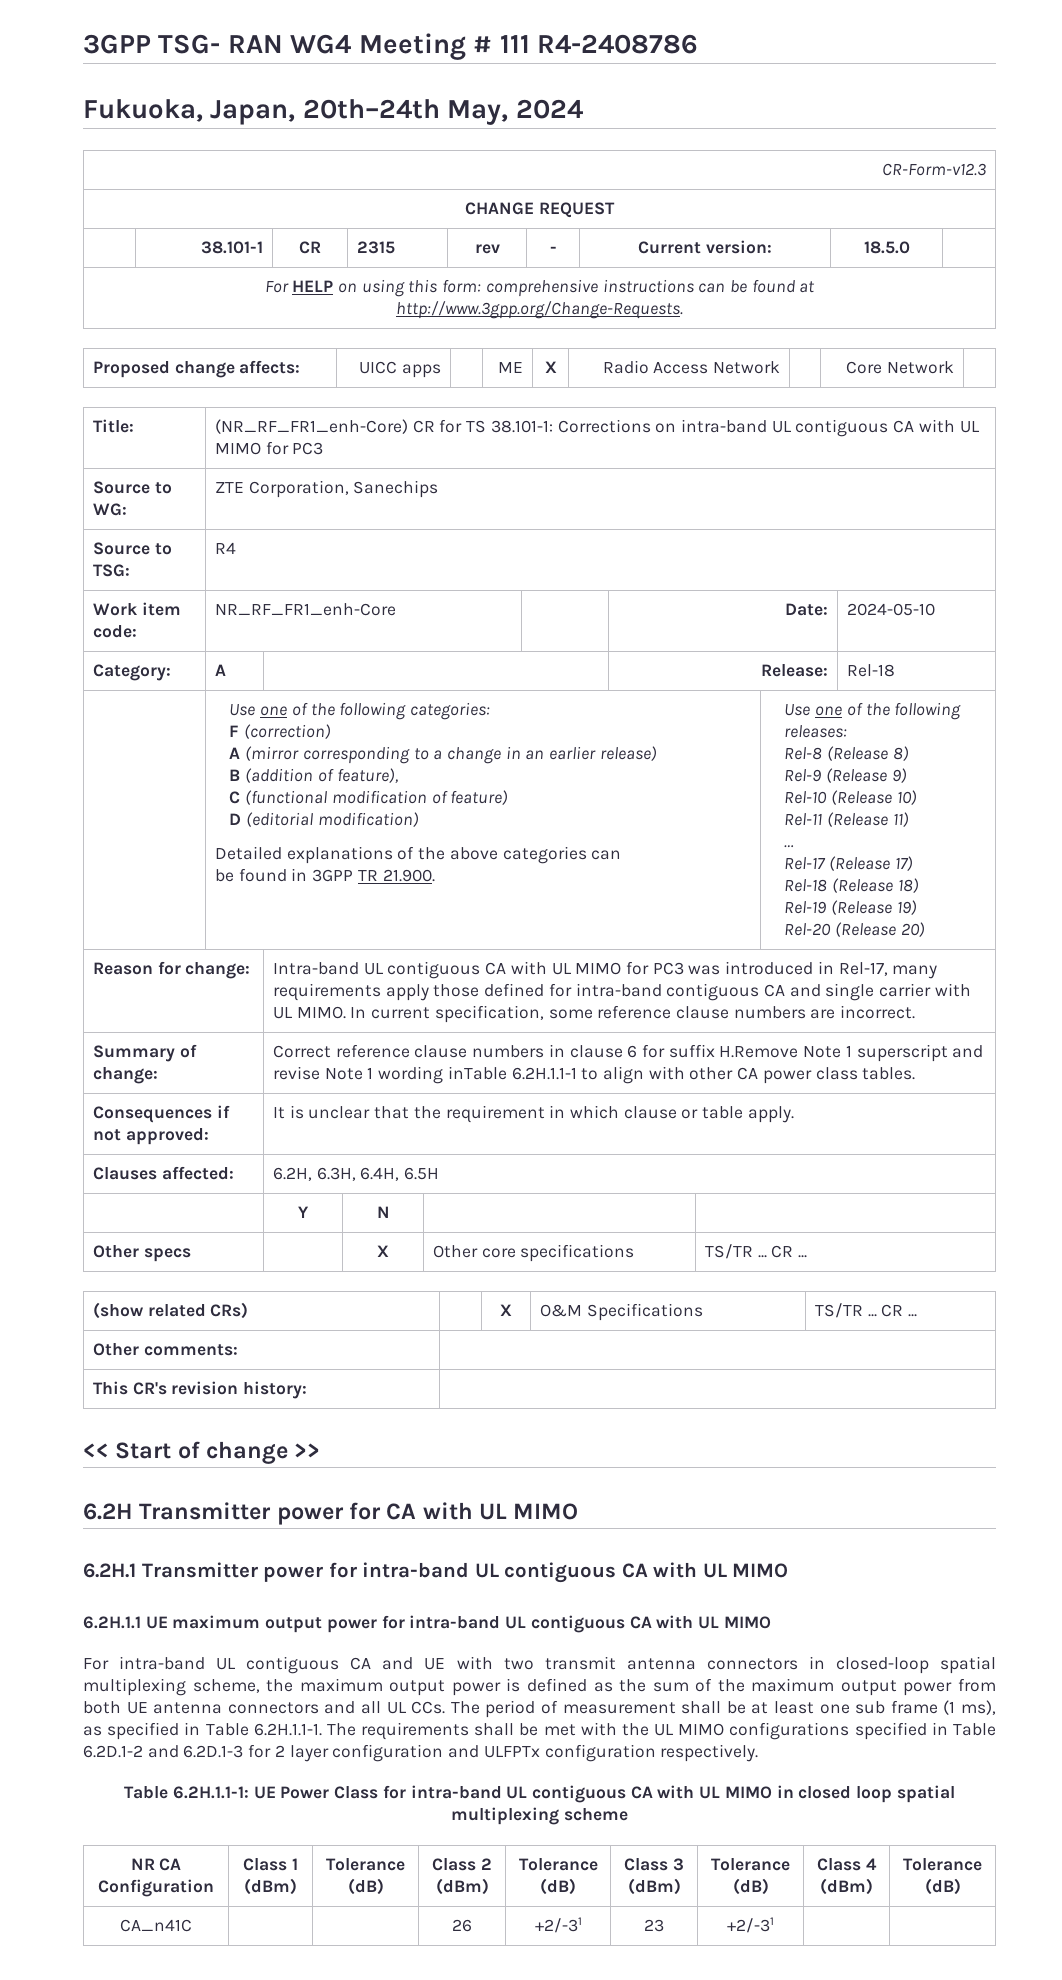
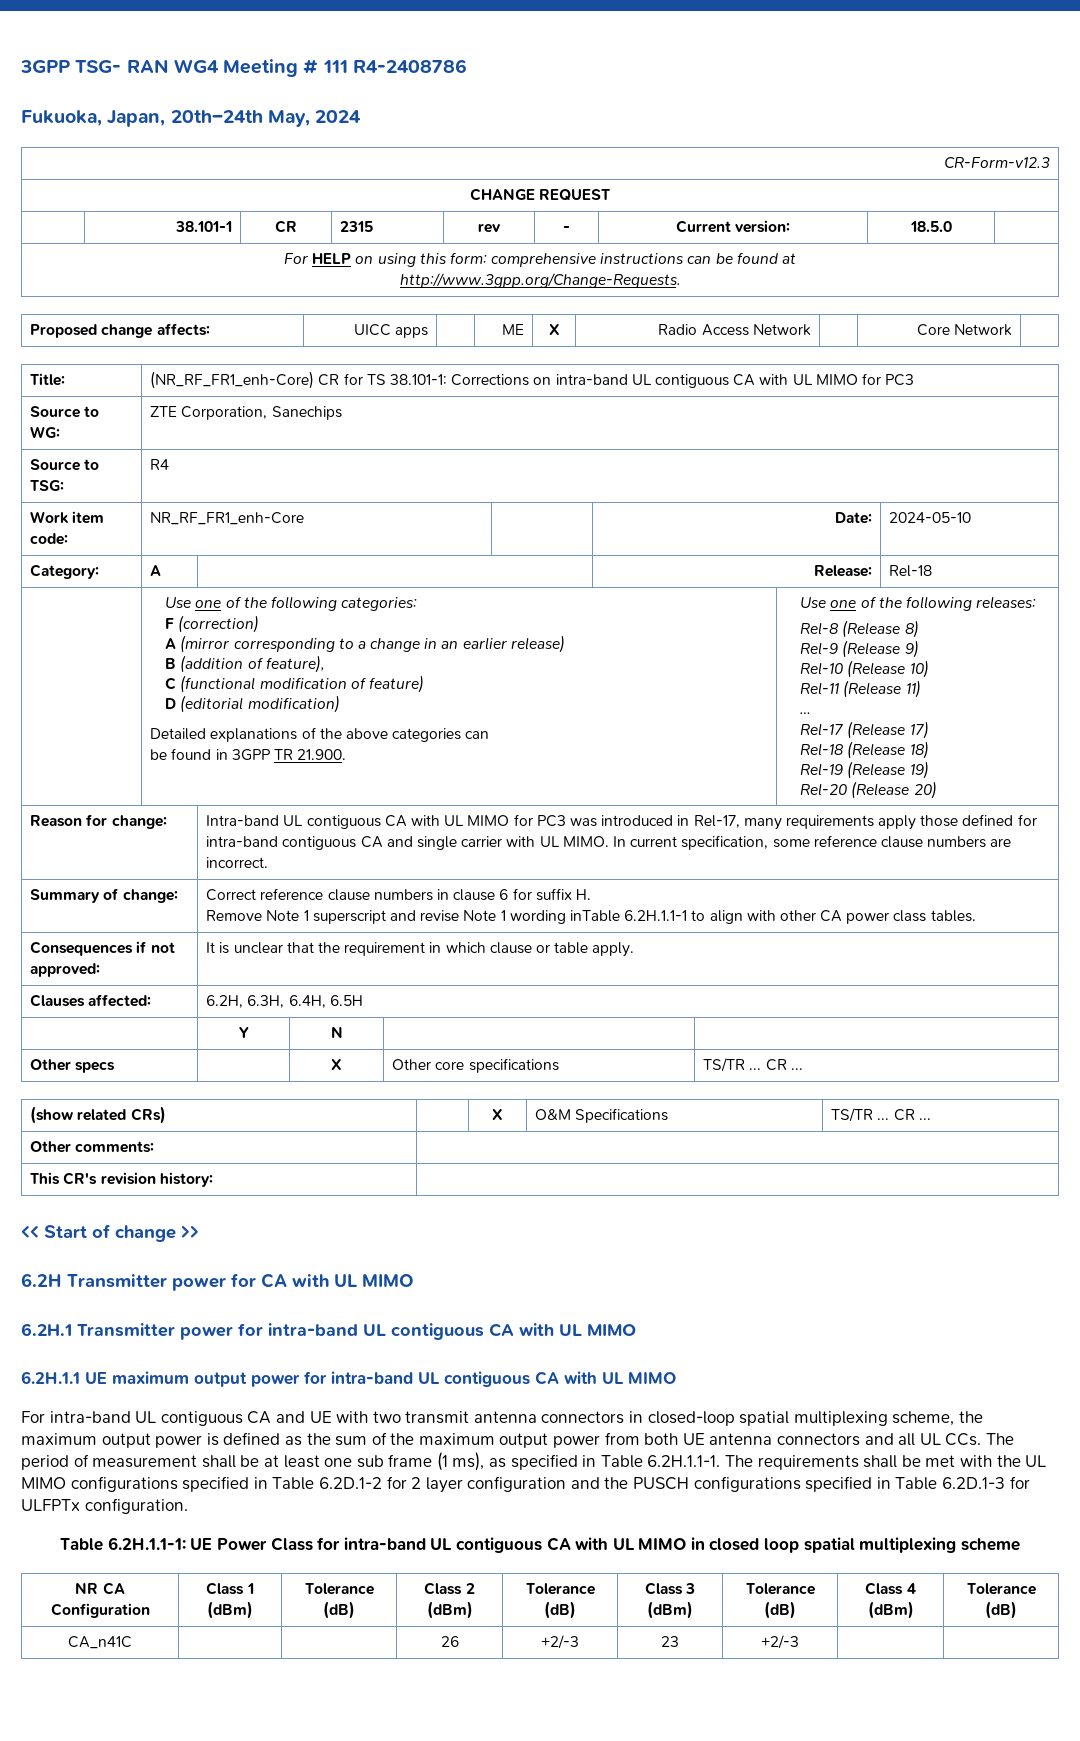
[719,1046,799,1058] H.Remove -> [575,889,591,900] [206,910,263,921] H. // Remove
[147,1745,244,1758] and 6.2D.1-3 -> (382, 1483) none
[483,1744,759,1762] ULFPTx configuration respectively. -> [604,1476,1030,1492] [21,1498,188,1514] the PUSCH configurations specified in Table 6.2D.1-3 for ULFPTx configuration.
[534,1917,582,1933] +2/-31 -> [541,1635,579,1649] +2/-3
[727,1917,774,1933] +2/-31 -> [761,1635,799,1649] +2/-3

